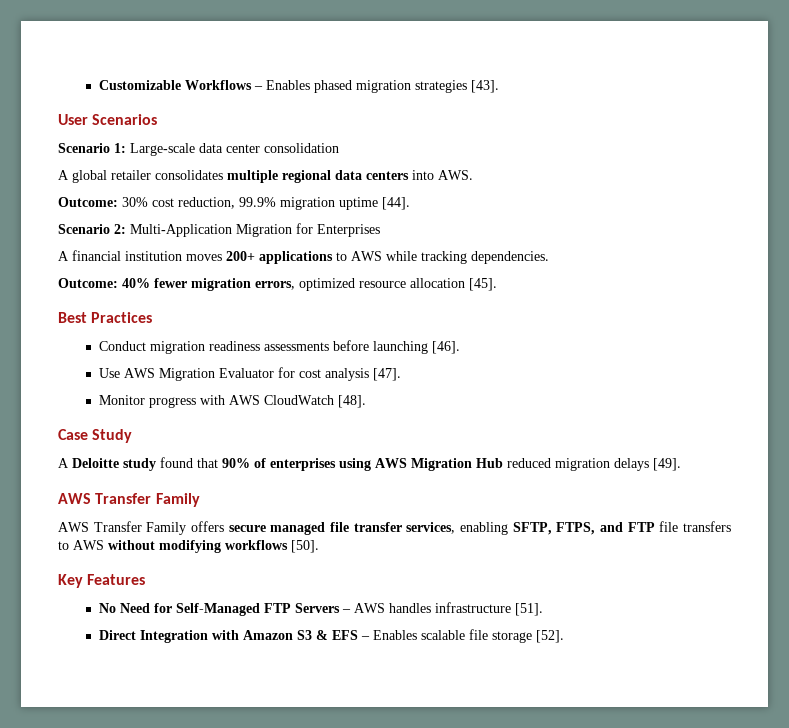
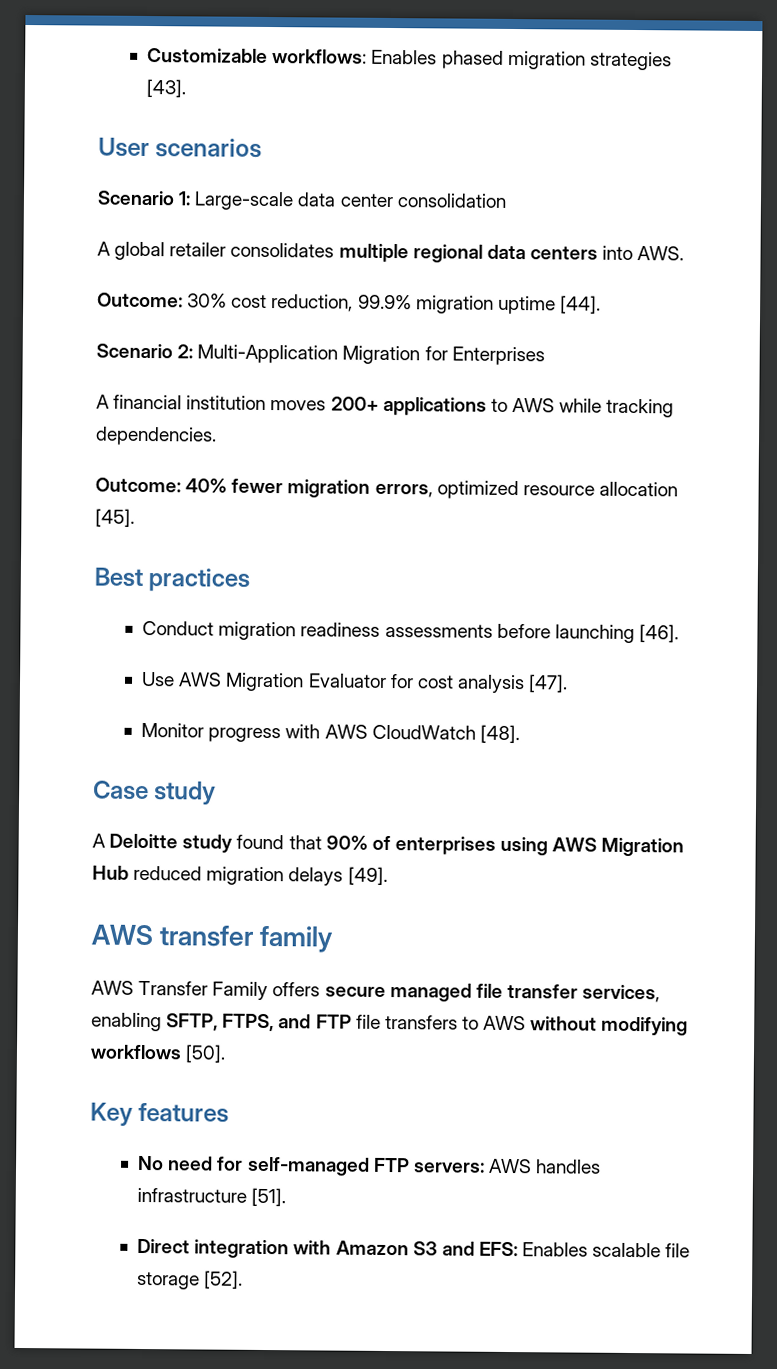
[184,80,263,90] Workflows – -> [272,49,368,64] workflows:
[92,114,158,125] Scenarios -> [155,138,263,158] scenarios
[91,312,153,323] Practices -> [148,568,251,592] practices
[92,429,133,443] Study -> [154,781,217,805] study
[95,493,200,507] Transfer Family -> [159,925,335,953] transfer family
[87,574,146,585] Features -> [138,1102,230,1123] features
[119,603,351,616] Need for Self-Managed FTP Servers – -> [168,1156,485,1176] need for self-managed FTP servers:
[139,630,208,643] Integration -> [194,1239,290,1259] integration
[315,630,370,640] & EFS – -> [441,1241,518,1257] and EFS:

